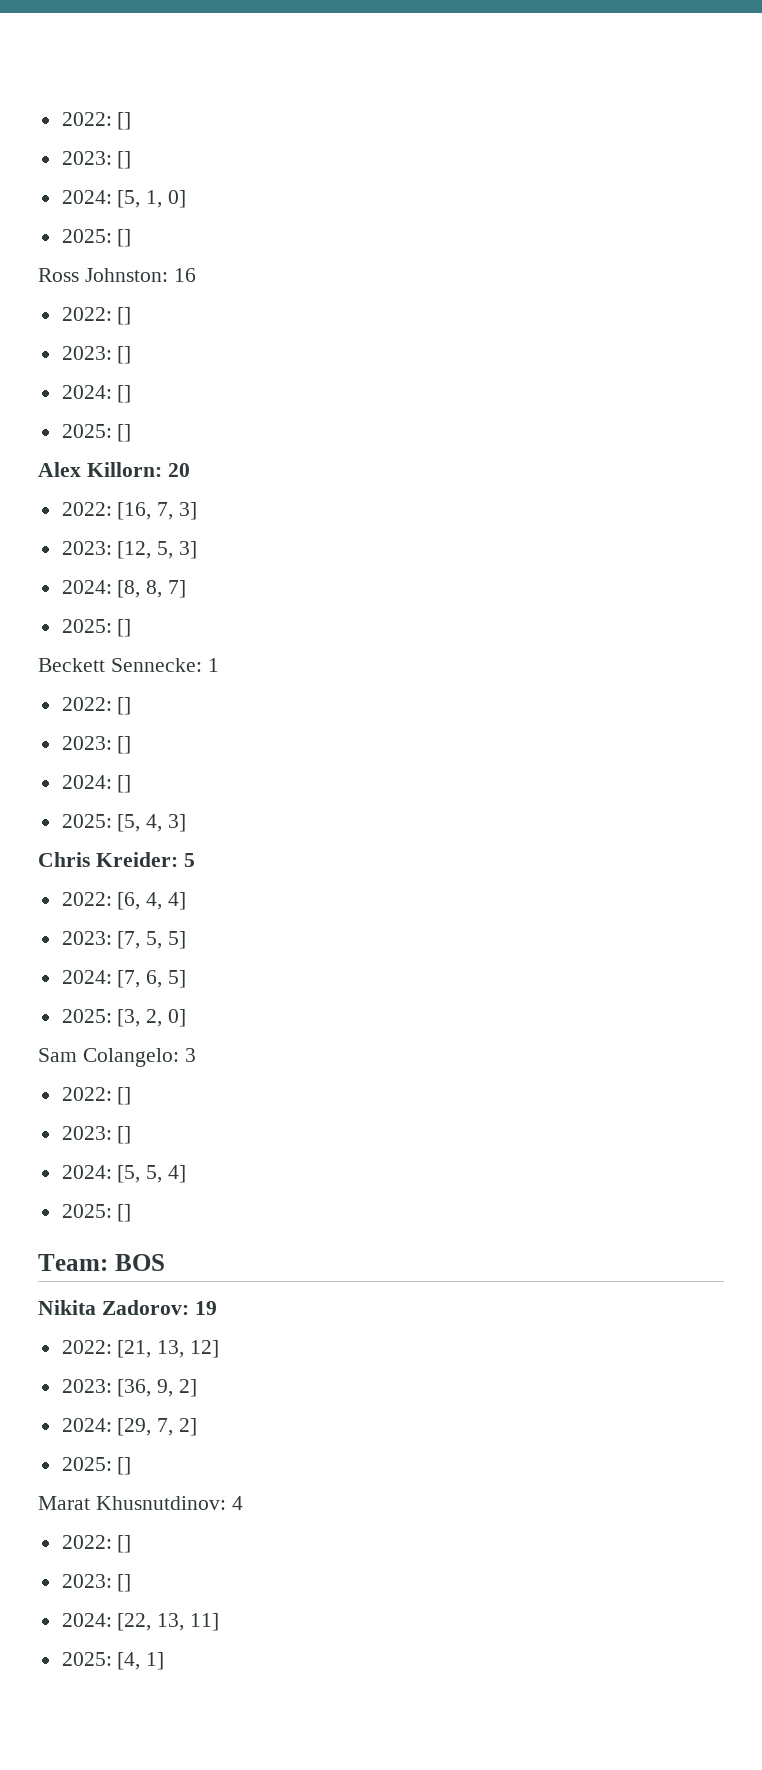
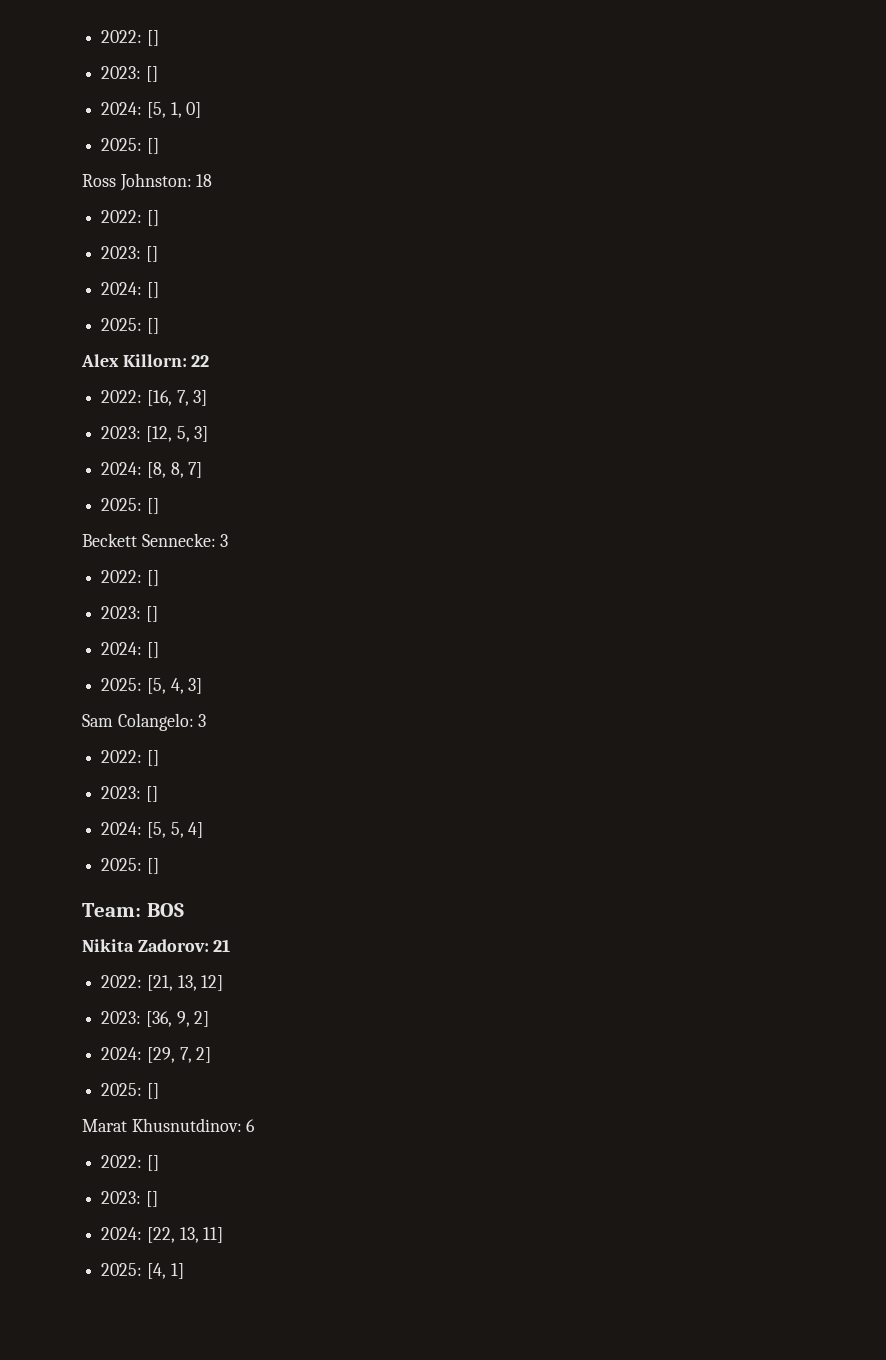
[173,268,196,282] 16 -> [196,174,213,187] 18
[167,463,190,477] 20 -> [191,355,210,367] 22
[207,658,219,672] 1 -> [220,534,229,547] 3
[38,852,195,867] [61,892,187,910] [61,931,187,949] [61,970,187,988] [61,1009,187,1027] // Chris Kreider: 5 // 2022: [6, 4, 4] // 2023: [7, 5, 5] // 2024: [7, 6, 5] // 2025: [3, 2, 0] -> (203, 686) none
[194,1301,217,1315] 19 -> [213,939,231,952] 21
[231,1496,243,1510] 4 -> [246,1119,256,1132] 6

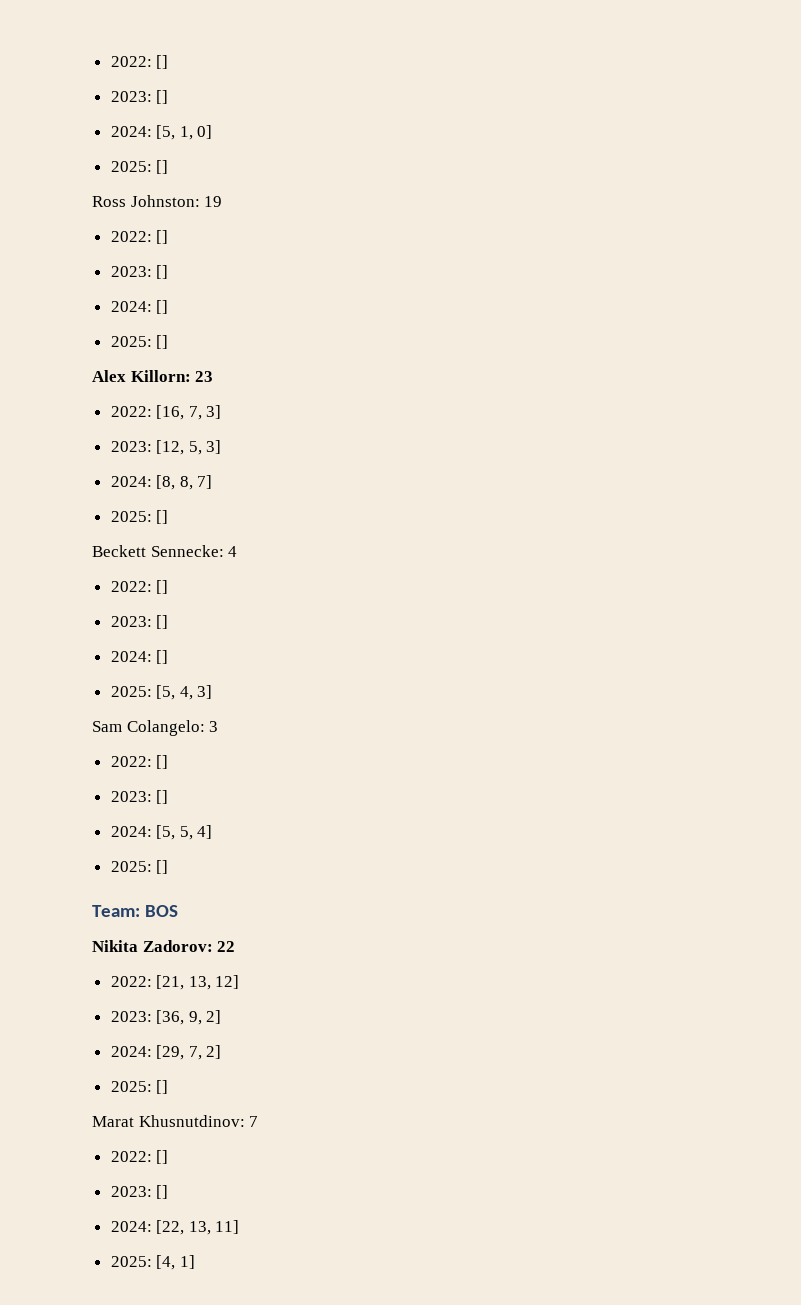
[196,174,213,187] 18 -> [204,196,223,207] 19
[191,355,210,367] 22 -> [195,371,214,382] 23
[220,534,229,547] 3 -> [228,546,238,557] 4
[213,939,231,952] 21 -> [217,941,236,952] 22
[246,1119,256,1132] 6 -> [249,1116,259,1127] 7

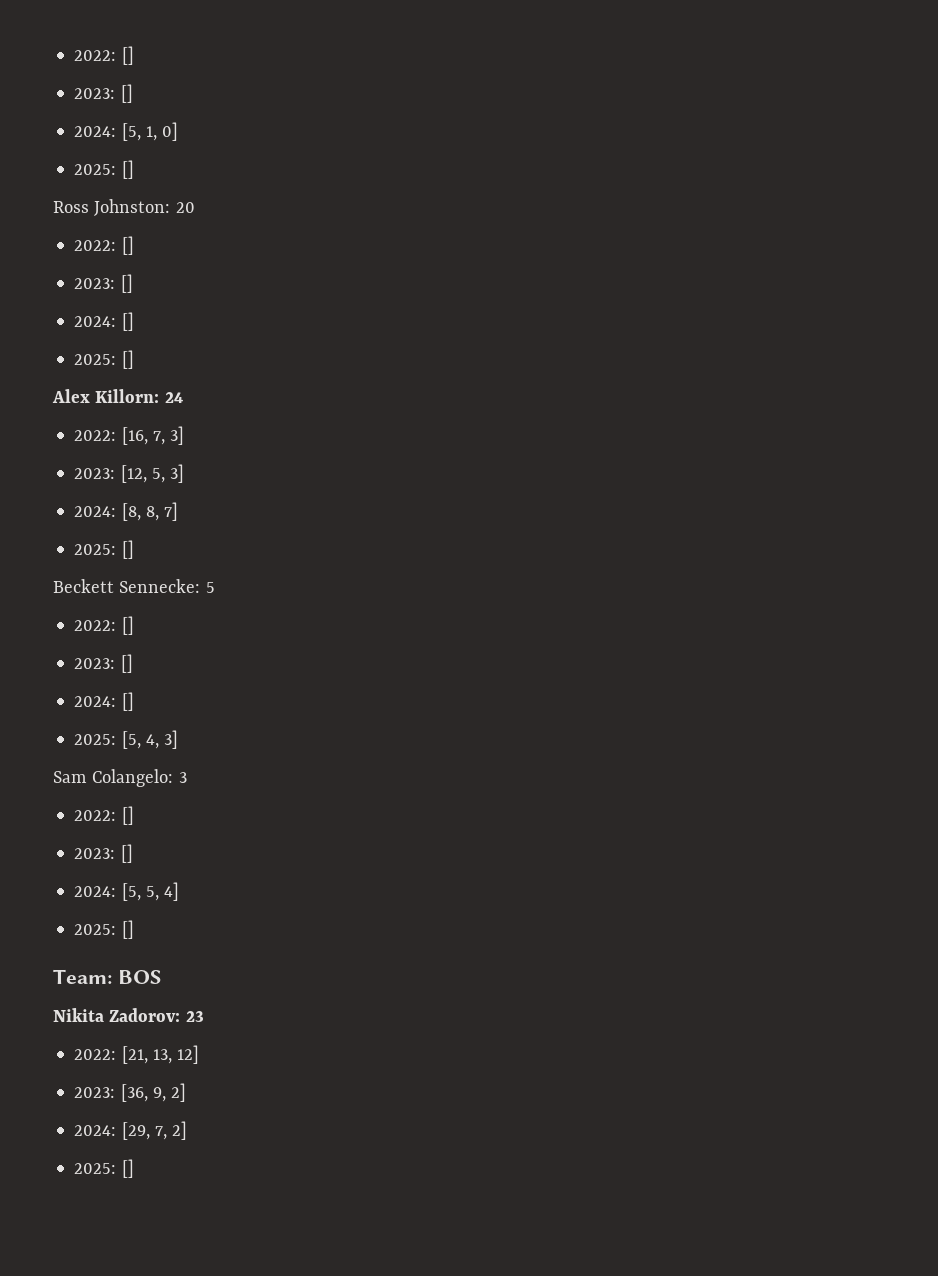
[204,196,223,207] 19 -> [175,202,195,213] 20
[195,371,214,382] 23 -> [164,392,183,403] 24
[228,546,238,557] 4 -> [205,582,215,593] 5
[217,941,236,952] 22 -> [185,1011,204,1022] 23
[92,1115,259,1127] [110,1150,169,1164] [110,1185,169,1199] [110,1220,240,1235] [110,1255,195,1270] // Marat Khusnutdinov: 7 // 2022: [] // 2023: [] // 2024: [22, 13, 11] // 2025: [4, 1] -> (134, 1168) none

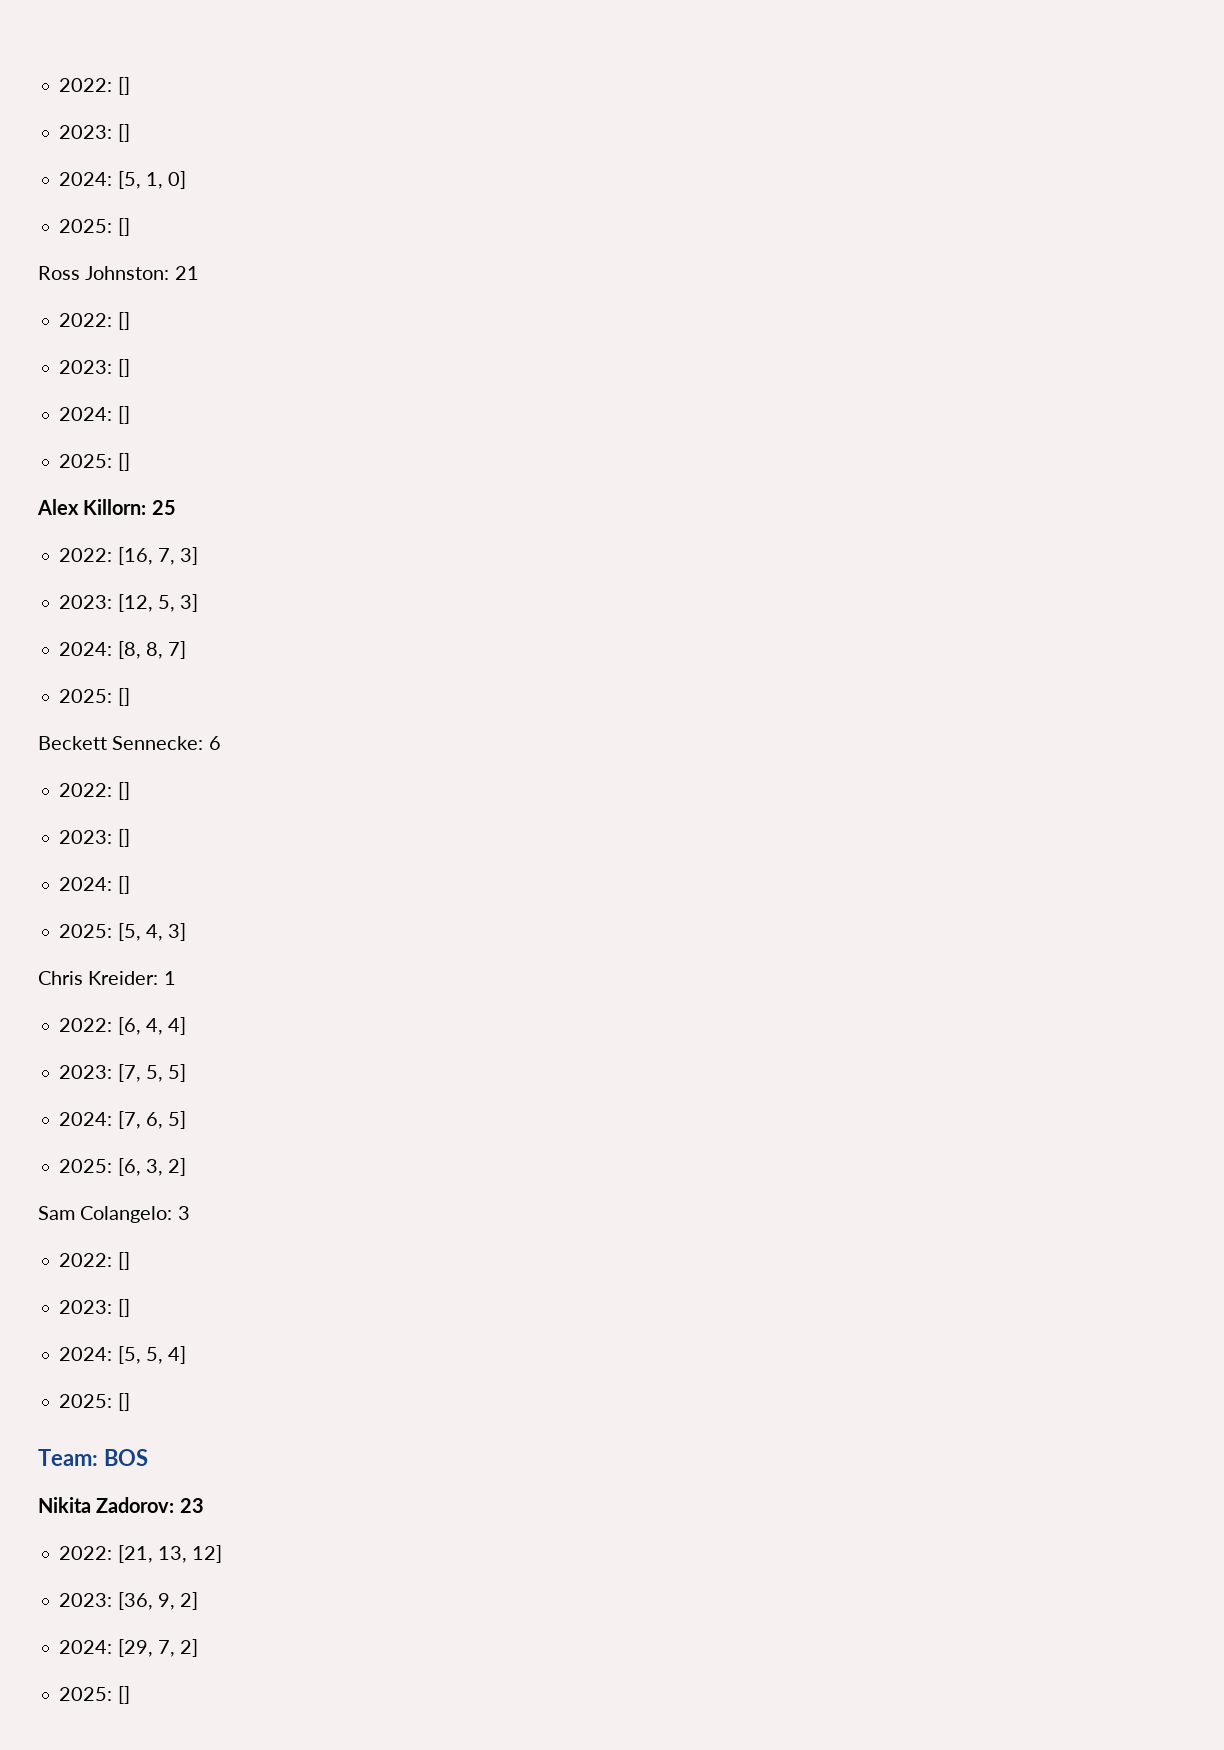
[175,202,195,213] 20 -> [174,266,199,280] 21
[164,392,183,403] 24 -> [151,500,176,515] 25
[205,582,215,593] 5 -> [208,736,221,750] 6
(179, 739) none -> [38,971,176,985] [59,1017,187,1035] [59,1064,187,1082] [59,1111,187,1129] [59,1158,187,1176] // Chris Kreider: 1 // 2022: [6, 4, 4] // 2023: [7, 5, 5] // 2024: [7, 6, 5] // 2025: [6, 3, 2]

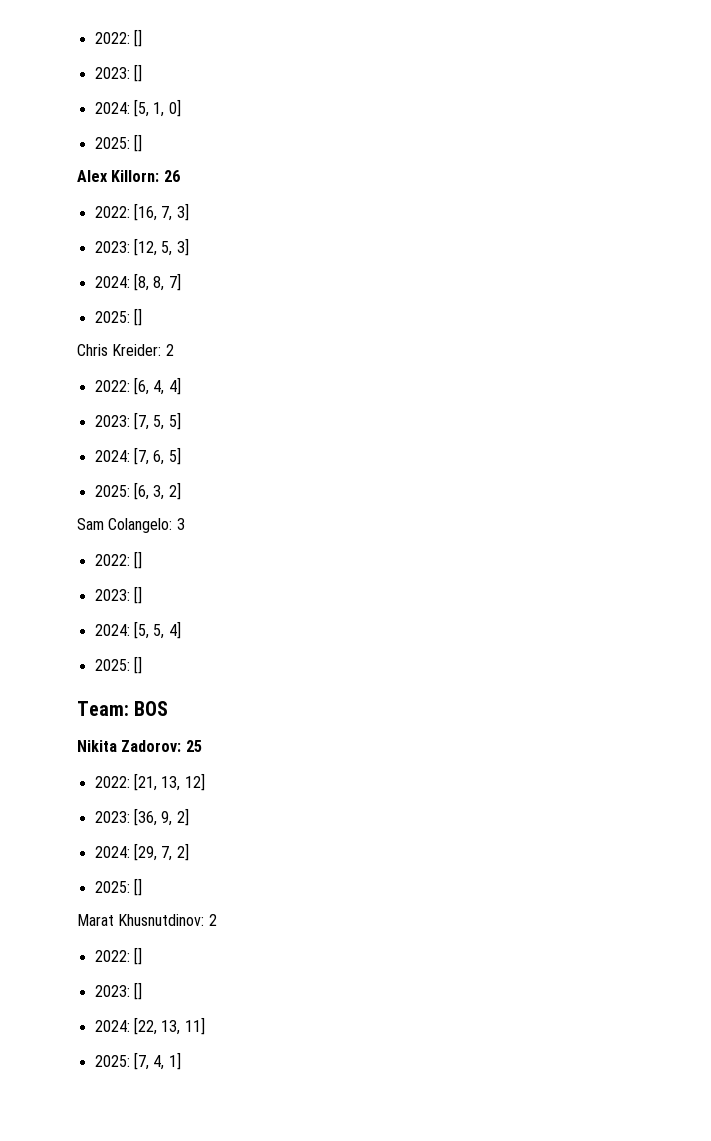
[38,266,199,280] [59,312,130,330] [59,359,130,377] [59,406,130,424] [59,453,130,471] // Ross Johnston: 21 // 2022: [] // 2023: [] // 2024: [] // 2025: [] -> (142, 143) none
[151,500,176,515] 25 -> [163,170,180,182] 26
[38,736,221,750] [59,782,130,800] [59,829,130,847] [59,876,130,894] [59,923,187,941] // Beckett Sennecke: 6 // 2022: [] // 2023: [] // 2024: [] // 2025: [5, 4, 3] -> (142, 317) none
[163,971,176,985] 1 -> [165,344,174,356] 2
[179,1498,204,1513] 23 -> [185,740,202,752] 25
(130, 1695) none -> [77,914,217,926] [94,947,142,965] [94,982,142,1000] [94,1017,205,1035] [94,1052,181,1070] // Marat Khusnutdinov: 2 // 2022: [] // 2023: [] // 2024: [22, 13, 11] // 2025: [7, 4, 1]

